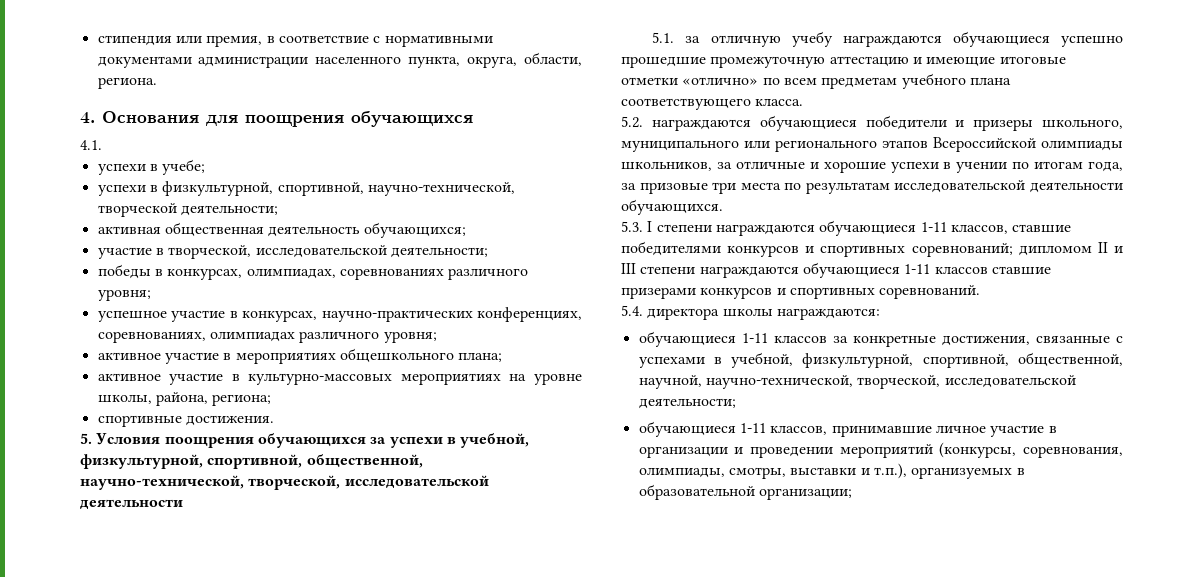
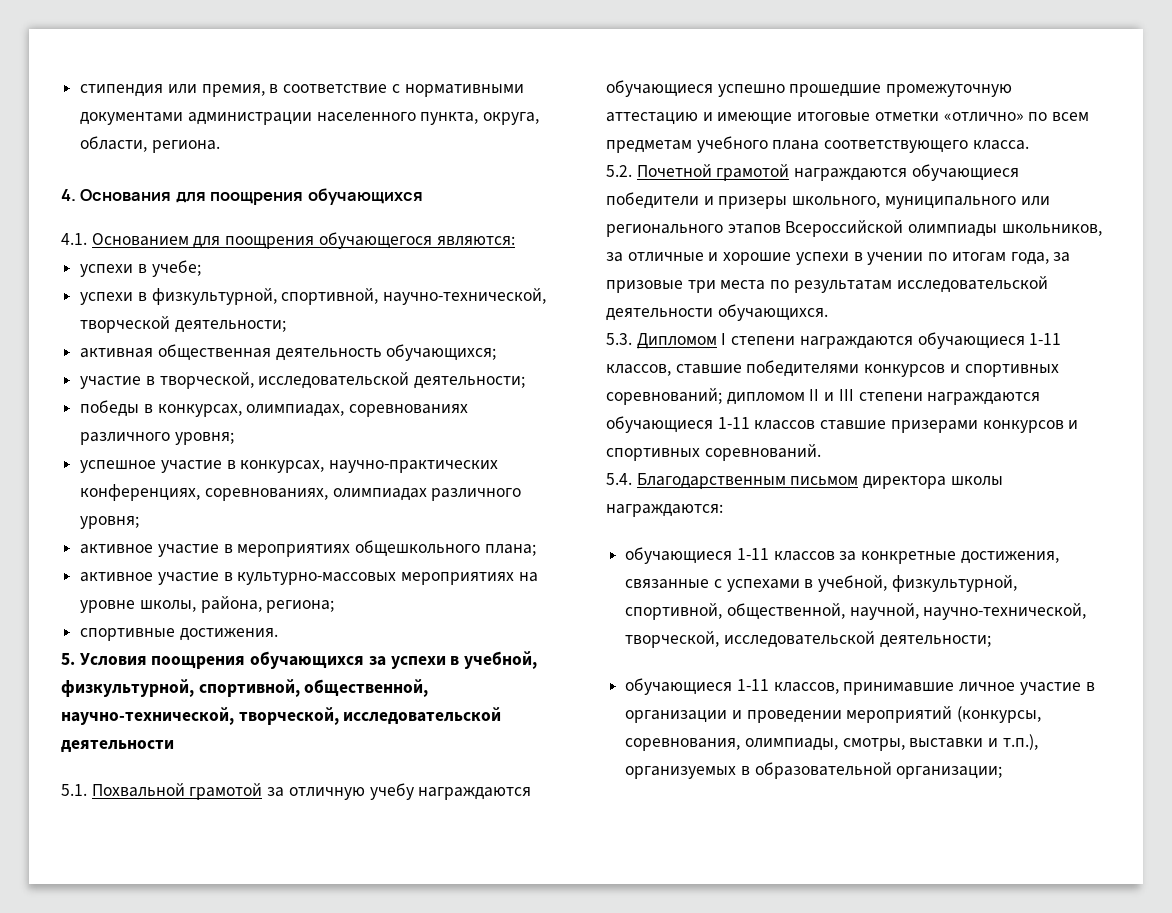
(102, 145) none -> [91,232,515,249] Основанием для поощрения обучающегося являются:
(675, 37) none -> [91,783,263,800] Похвальной грамотой
(643, 122) none -> [636,164,790,181] Почетной грамотой
(643, 226) none -> [636,333,717,349] Дипломом
(643, 310) none -> [636,473,859,489] Благодарственным письмом

